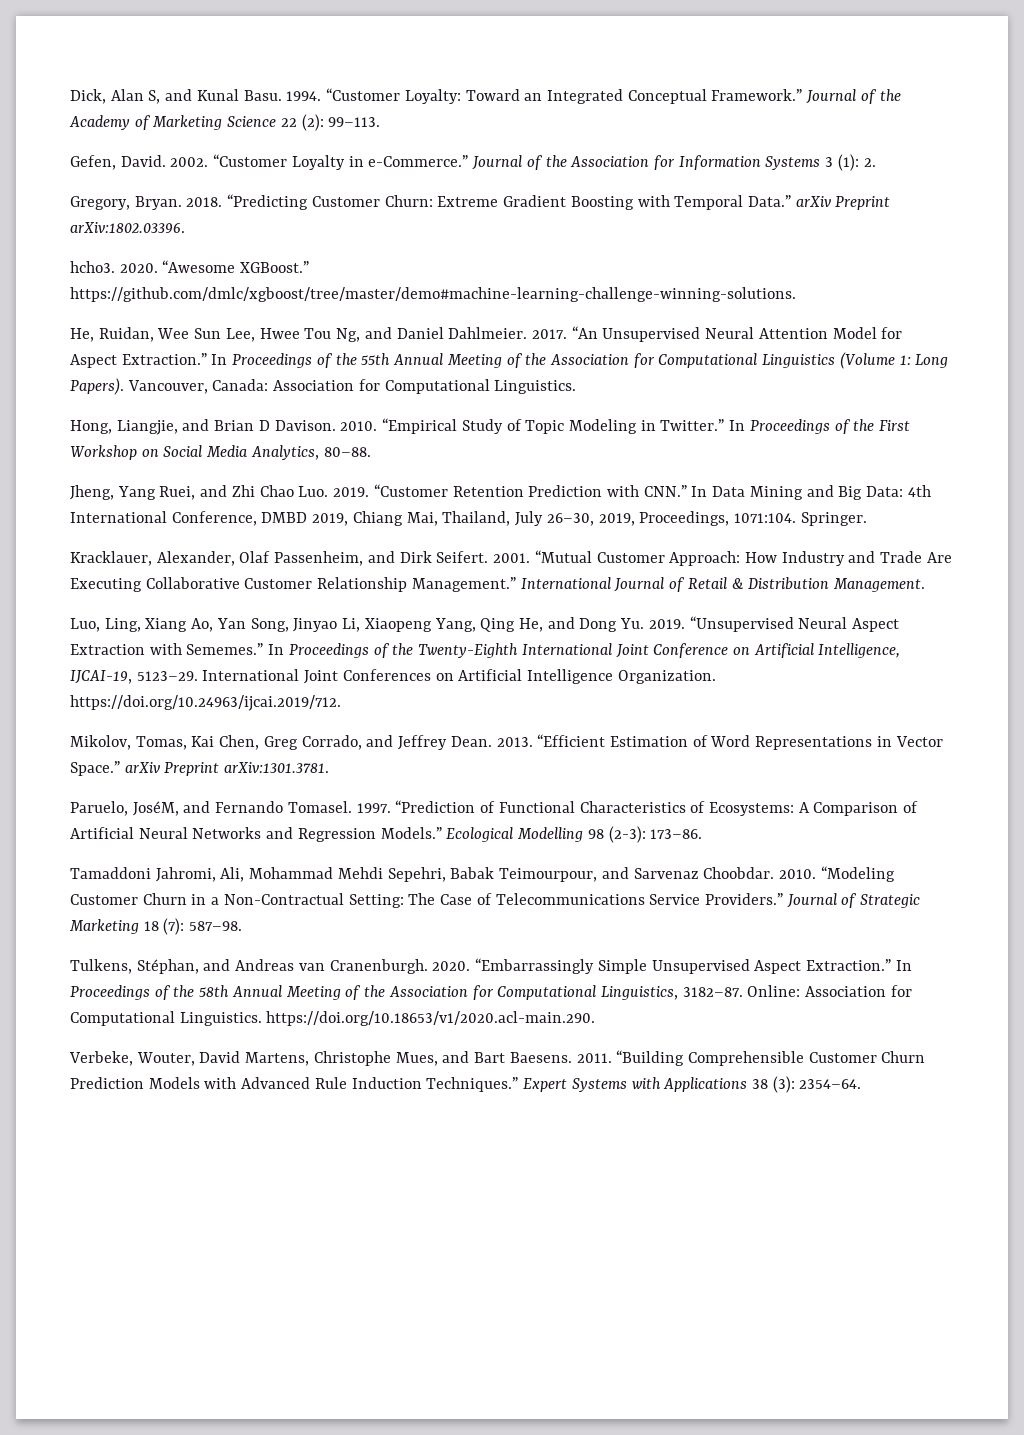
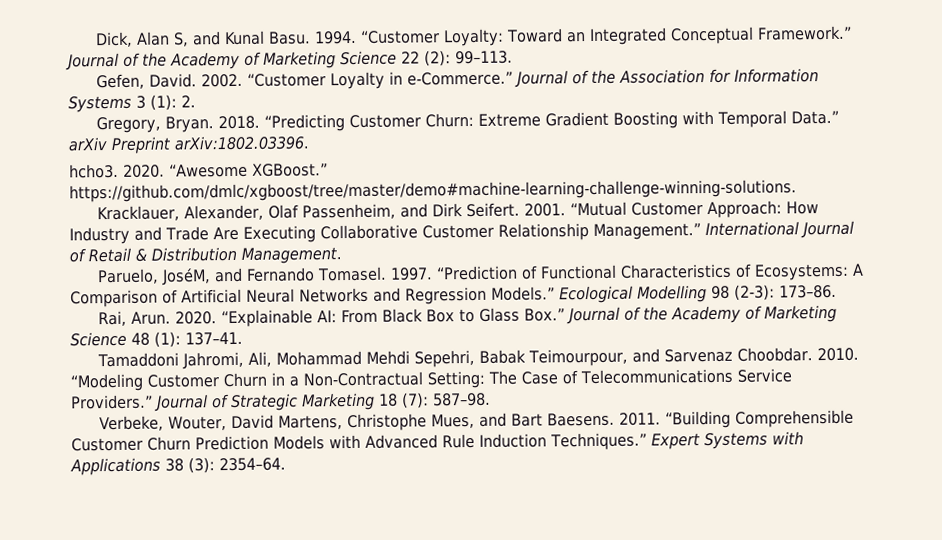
[70,326,903,342] [70,352,949,369] [70,378,577,395] [70,418,911,435] [70,445,371,460] [70,484,931,500] [70,511,867,526] // He, Ruidan, Wee Sun Lee, Hwee Tou Ng, and Daniel Dahlmeier. 2017. “An Unsupervised Neural Attention Model for Aspect Extraction.” In Proceedings of the 55th Annual Meeting of the Association for Computational Linguistics (Volume 1: Long Papers). Vancouver, Canada: Association for Computational Linguistics. // Hong, Liangjie, and Brian D Davison. 2010. “Empirical Study of Topic Modeling in Twitter.” In Proceedings of the First Workshop on Social Media Analytics, 80–88. // Jheng, Yang Ruei, and Zhi Chao Luo. 2019. “Customer Retention Prediction with CNN.” In Data Mining and Big Data: 4th International Conference, DMBD 2019, Chiang Mai, Thailand, July 26–30, 2019, Proceedings, 1071:104. Springer. -> (797, 191) none
[70,616,900,632] [70,643,901,658] [70,669,716,684] [70,695,341,711] [70,734,943,750] [70,761,330,776] // Luo, Ling, Xiang Ao, Yan Song, Jinyao Li, Xiaopeng Yang, Qing He, and Dong Yu. 2019. “Unsupervised Neural Aspect Extraction with Sememes.” In Proceedings of the Twenty-Eighth International Joint Conference on Artificial Intelligence, IJCAI-19, 5123–29. International Joint Conferences on Artificial Intelligence Organization. https://doi.org/10.24963/ijcai.2019/712. // Mikolov, Tomas, Kai Chen, Greg Corrado, and Jeffrey Dean. 2013. “Efficient Estimation of Word Representations in Vector Space.” arXiv Preprint arXiv:1301.3781. -> (342, 255) none
(703, 834) none -> [97,304,838,328] [70,331,243,348] // Rai, Arun. 2020. “Explainable AI: From Black Box to Glass Box.” Journal of the Academy of Marketing Science 48 (1): 137–41.
[70,958,912,974] [70,985,912,1000] [70,1011,596,1026] // Tulkens, Stéphan, and Andreas van Cranenburgh. 2020. “Embarrassingly Simple Unsupervised Aspect Extraction.” In Proceedings of the 58th Annual Meeting of the Association for Computational Linguistics, 3182–87. Online: Association for Computational Linguistics. https://doi.org/10.18653/v1/2020.acl-main.290. -> (491, 399) none

